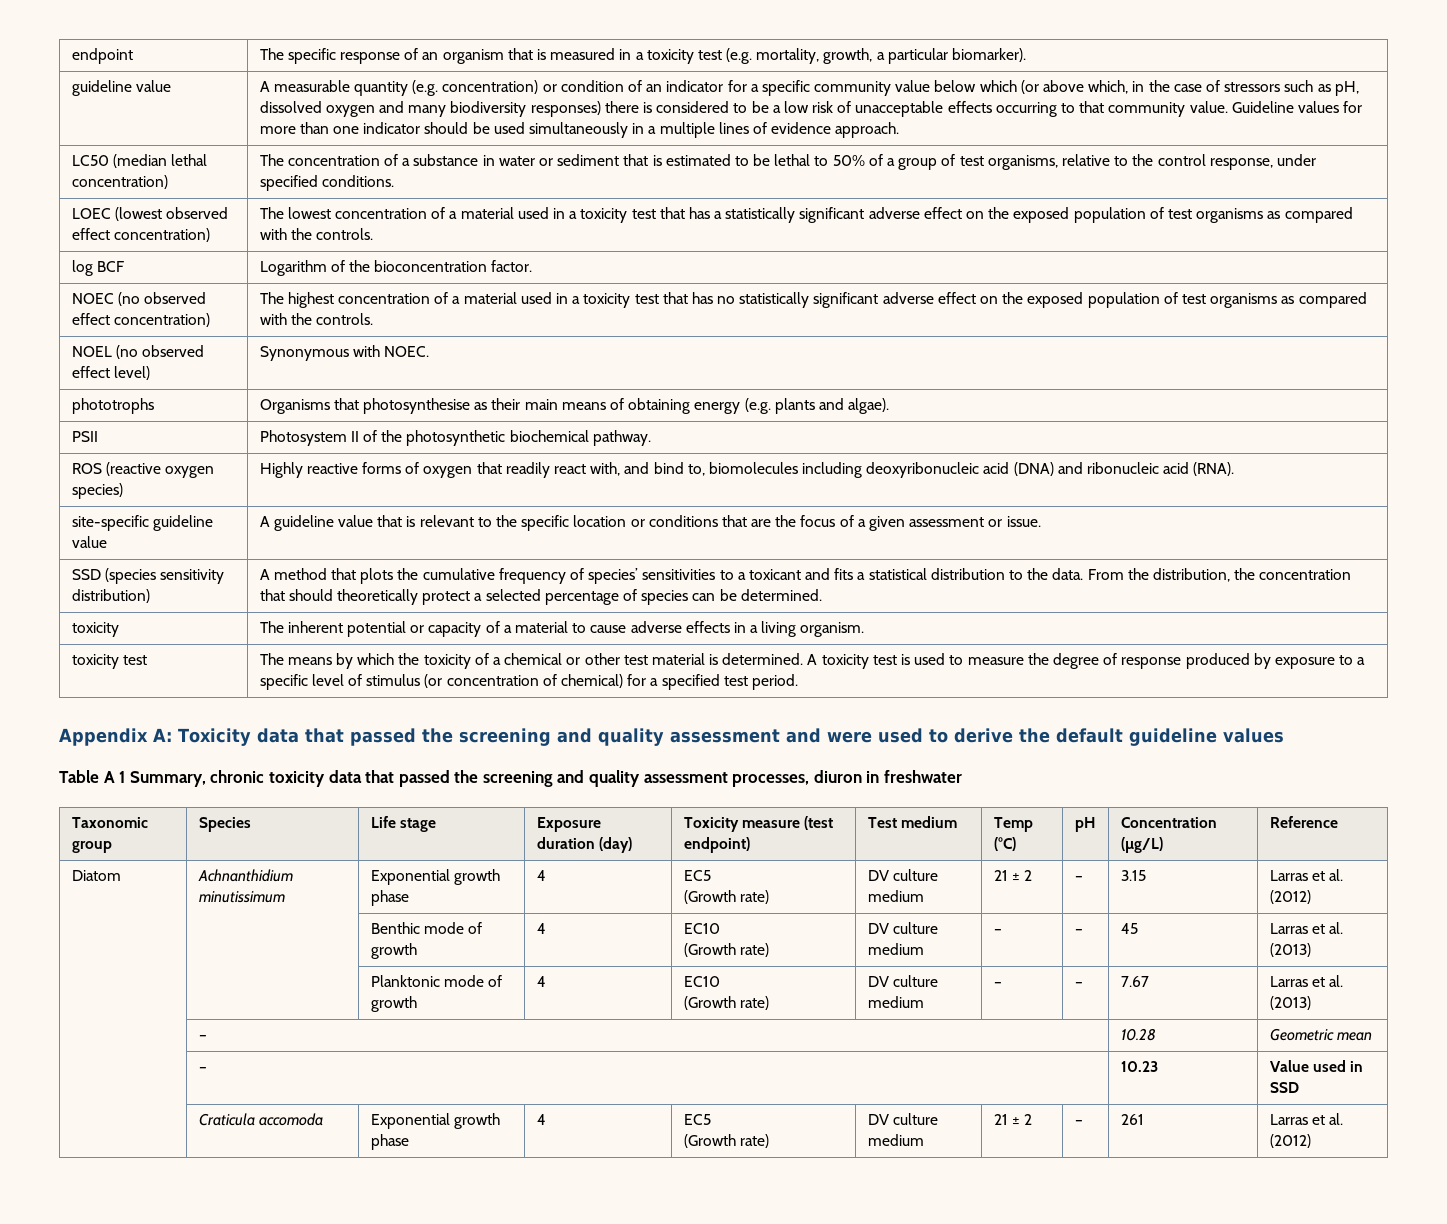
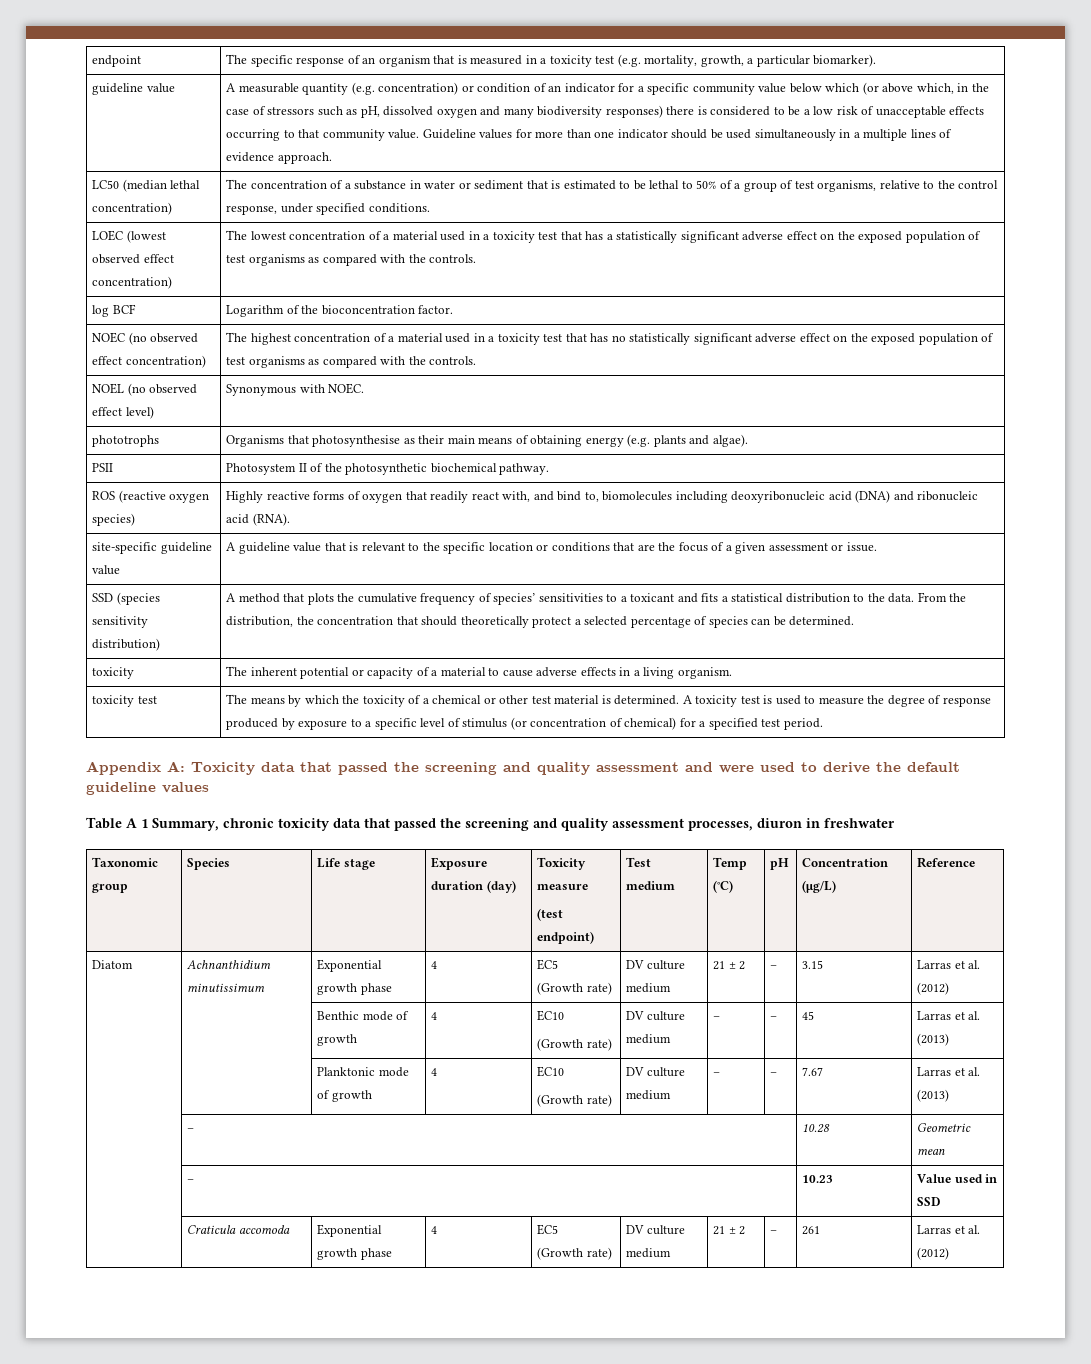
(800, 824) none -> (589, 887) //

